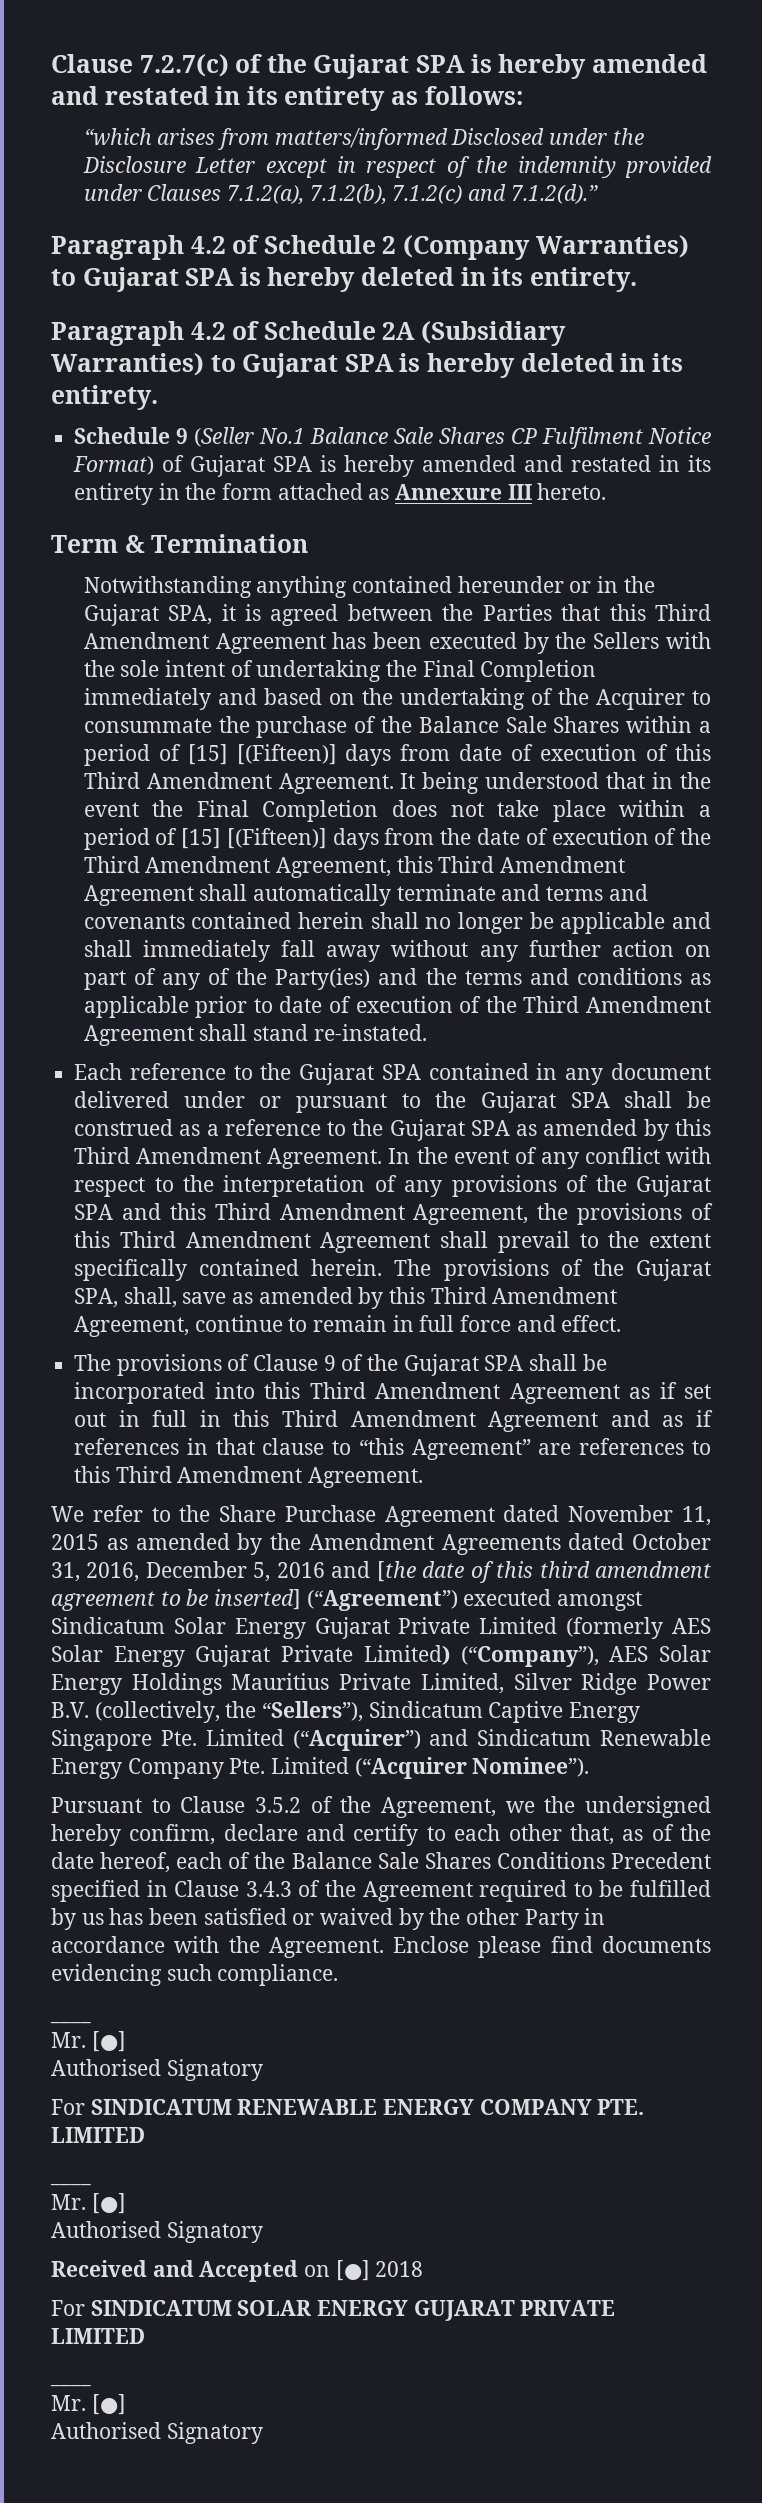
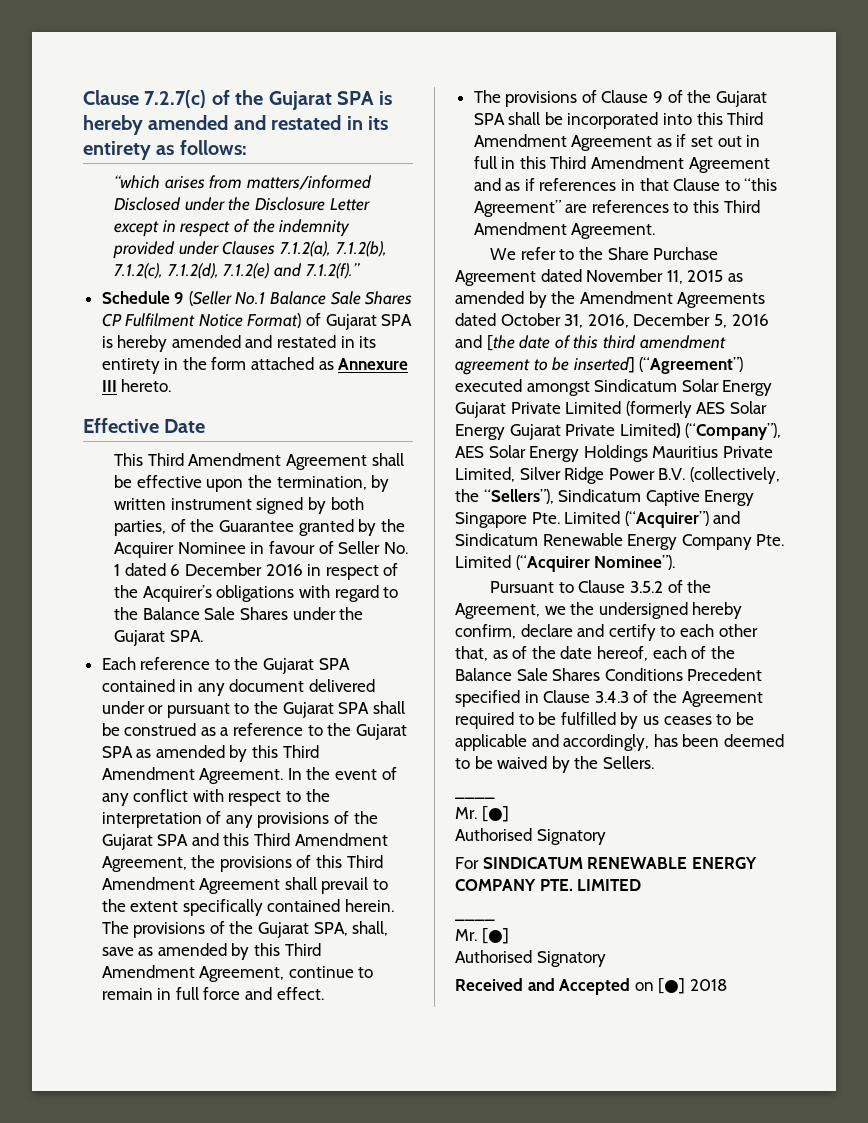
[392,184,598,204] [51,235,689,260] [51,267,637,292] [51,321,567,346] [51,353,683,378] [51,385,158,410] 7.1.2(c) and 7.1.2(d).” // Paragraph 4.2 of Schedule 2 (Company Warranties) to Gujarat SPA is hereby deleted in its entirety. // Paragraph 4.2 of Schedule 2A (Subsidiary Warranties) to Gujarat SPA is hereby deleted in its entirety. -> [114,263,360,279] 7.1.2(c), 7.1.2(d), 7.1.2(e) and 7.1.2(f).”
[51,534,309,553] [83,576,655,598] [83,604,711,626] [83,632,711,654] [83,660,597,682] [83,688,711,710] [83,716,712,738] [83,744,711,766] [83,772,711,794] [83,800,711,822] [83,828,711,850] [83,856,626,878] [83,884,648,906] [83,912,712,934] [83,940,711,962] [83,968,711,990] [83,996,712,1018] [83,1024,427,1046] Term & Termination // Notwithstanding anything contained hereunder or in the Gujarat SPA, it is agreed between the Parties that this Third Amendment Agreement has been executed by the Sellers with the sole intent of undertaking the Final Completion immediately and based on the undertaking of the Acquirer to consummate the purchase of the Balance Sale Shares within a period of [15] [(Fifteen)] days from date of execution of this Third Amendment Agreement. It being understood that in the event the Final Completion does not take place within a period of [15] [(Fifteen)] days from the date of execution of the Third Amendment Agreement, this Third Amendment Agreement shall automatically terminate and terms and covenants contained herein shall no longer be applicable and shall immediately fall away without any further action on part of any of the Party(ies) and the terms and conditions as applicable prior to date of execution of the Third Amendment Agreement shall stand re-instated. -> [83,418,206,433] [114,453,404,470] [114,475,390,492] [114,497,364,514] [114,519,405,536] [114,541,408,558] [114,563,399,580] [114,585,399,602] [114,607,364,620] [114,630,203,646] Effective Date // This Third Amendment Agreement shall be effective upon the termination, by written instrument signed by both parties, of the Guarantee granted by the Acquirer Nominee in favour of Seller No. 1 dated 6 December 2016 in respect of the Acquirer’s obligations with regard to the Balance Sale Shares under the Gujarat SPA.
[262,1438,325,1455] clause -> [673,178,721,191] Clause
[109,1908,606,1930] [51,1936,711,1958] [51,1964,339,1986] has been satisfied or waived by the other Party in accordance with the Agreement. Enclose please find documents evidencing such compliance. -> [663,712,754,725] [455,734,784,751] [455,756,654,773] ceases to be applicable and accordingly, has been deemed to be waived by the Sellers.
[51,2300,616,2321] [51,2328,145,2344] [50,2383,91,2387] [51,2394,126,2415] [51,2422,263,2444] // For SINDICATUM SOLAR ENERGY GUJARAT PRIVATE LIMITED // ____ // Mr. [●] // Authorised Signatory -> (727, 985) none

